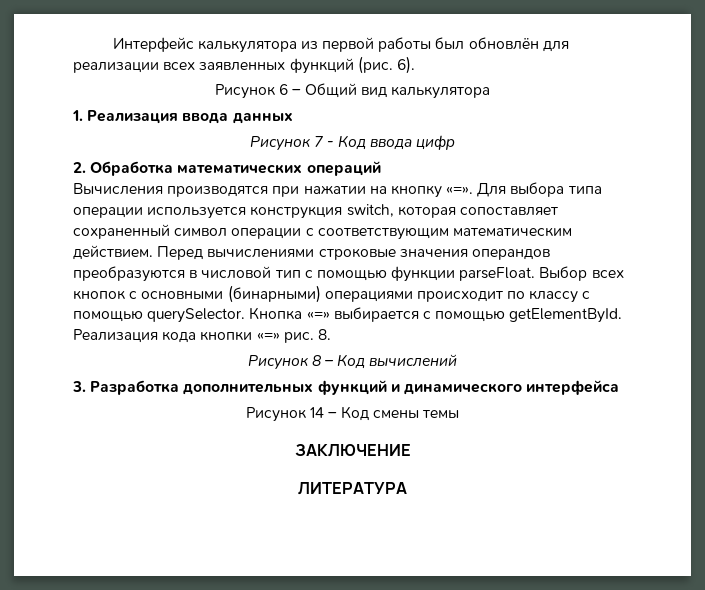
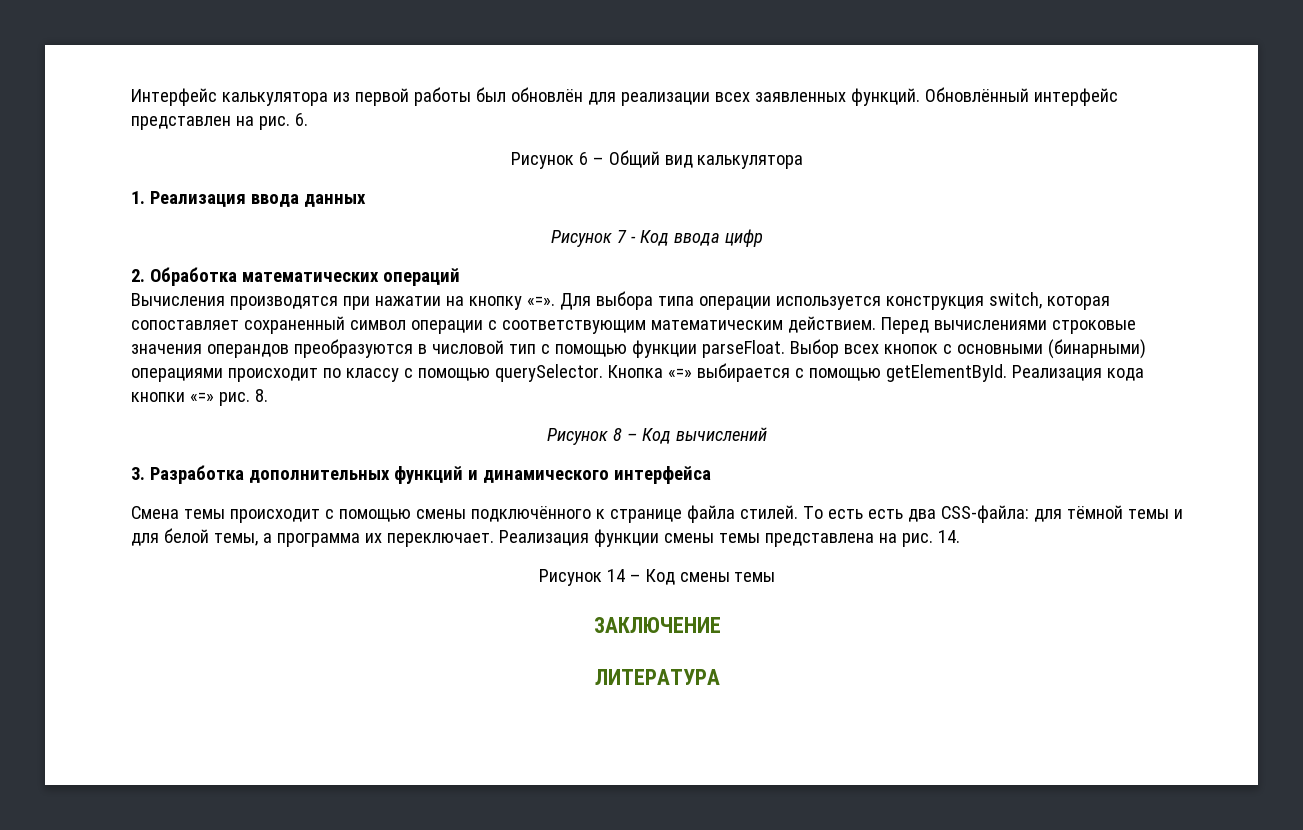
[289,56,415,74] функций (рис. 6). -> [850,87,1118,106] [131,113,308,130] функций. Обновлённый интерфейс представлен на рис. 6.
(620, 387) none -> [131,505,1183,523] [131,528,960,547] // Смена темы происходит с помощью смены подключённого к странице файла стилей. То есть есть два CSS-файла: для тёмной темы и для белой темы, а программа их переключает. Реализация функции смены темы представлена на рис. 14.

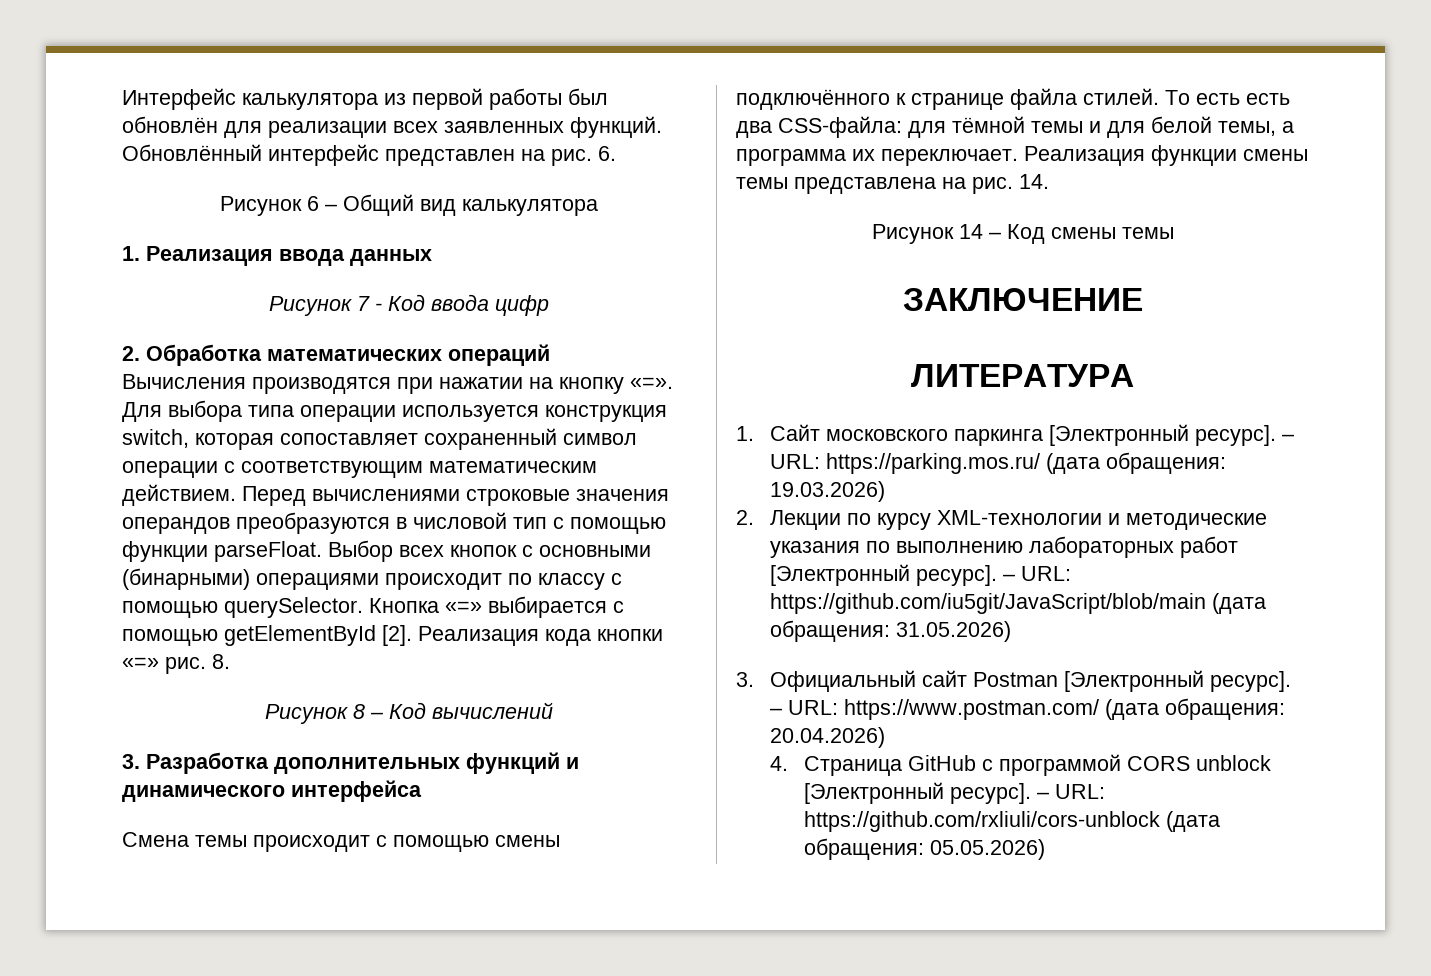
[885,364,1007,382] getElementById. -> [224,625,412,646] getElementById [2].
(720, 677) none -> [736,424,1295,446] [770,452,1227,474] [770,481,886,502] [736,510,1268,530] [770,536,1239,558] [770,564,1072,586] [770,593,1267,614] [770,620,1012,642] [736,670,1292,692] [770,698,1286,720] [770,727,886,748] [770,754,1272,776] [804,782,1106,804] [804,811,1221,832] [804,838,1046,860] // 1. Сайт московского паркинга [Электронный ресурс]. – URL: https://parking.mos.ru/ (дата обращения: 19.03.2026) // 2. Лекции по курсу XML-технологии и методические указания по выполнению лабораторных работ [Электронный ресурс]. – URL: https://github.com/iu5git/JavaScript/blob/main (дата обращения: 31.05.2026) // 3. Официальный сайт Postman [Электронный ресурс]. – URL: https://www.postman.com/ (дата обращения: 20.04.2026) // 4. Страница GitHub с программой CORS unblock [Электронный ресурс]. – URL: https://github.com/rxliuli/cors-unblock (дата обращения: 05.05.2026)

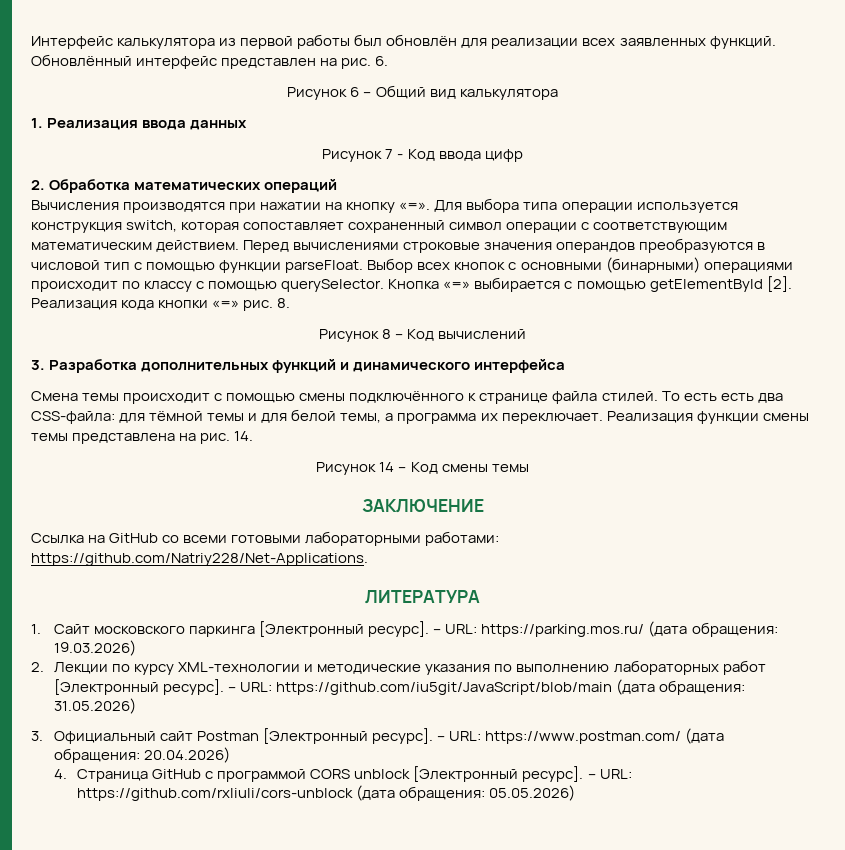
(1143, 299) none -> [31,531,500,546] [31,553,368,566] // Ссылка на GitHub со всеми готовыми лабораторными работами: https://github.com/Natriy228/Net-Applications.

